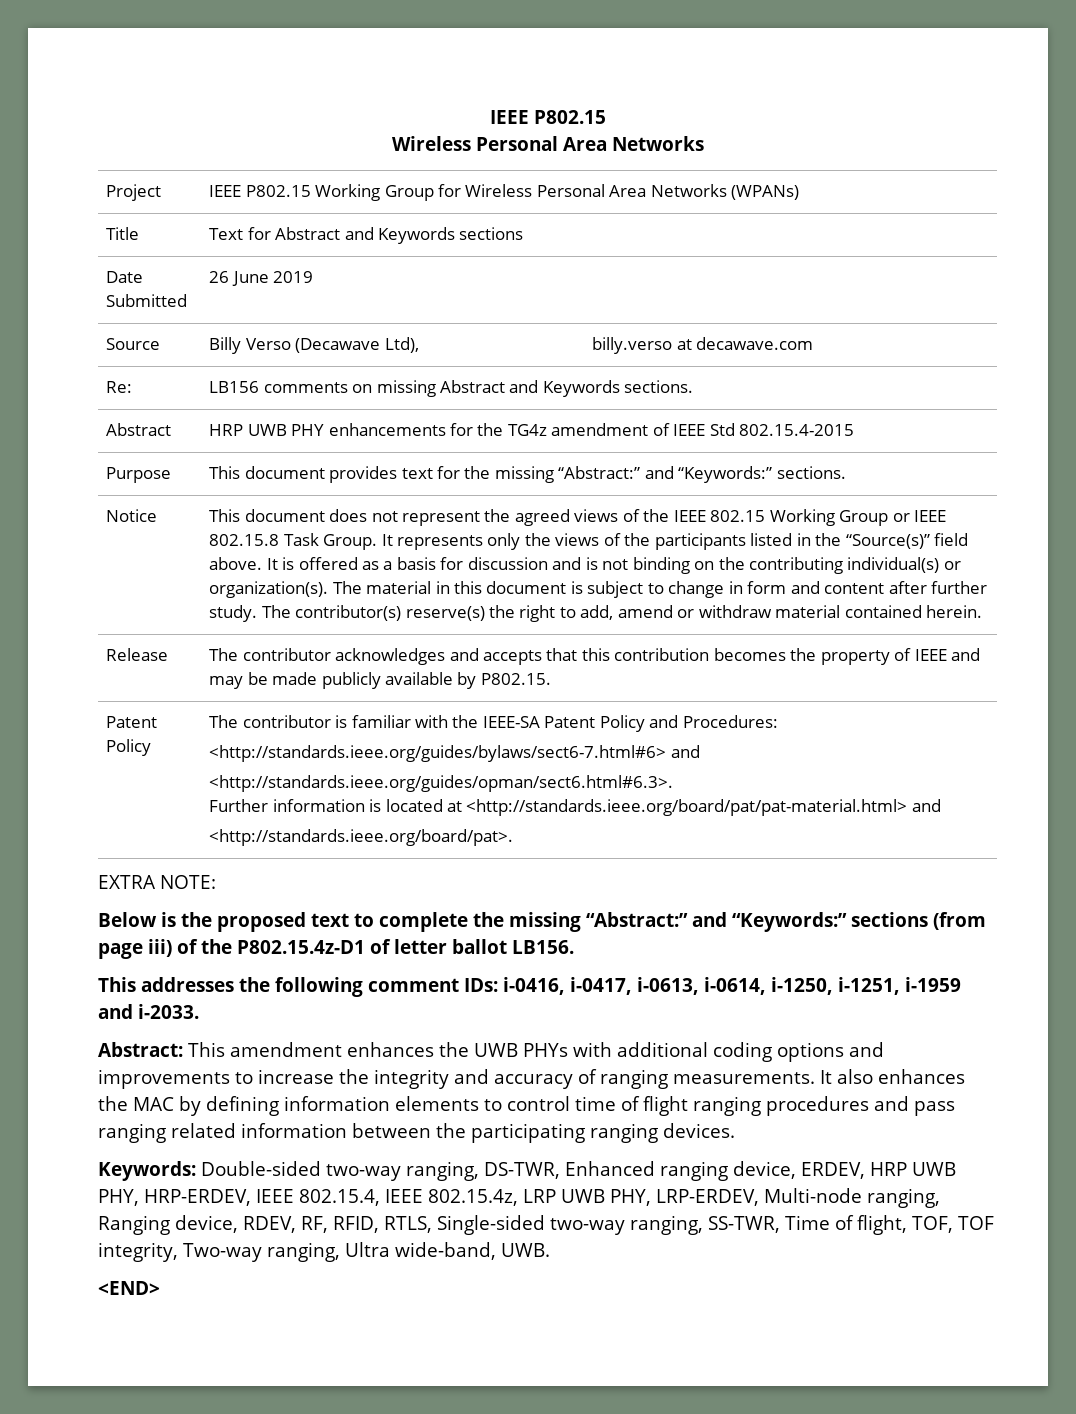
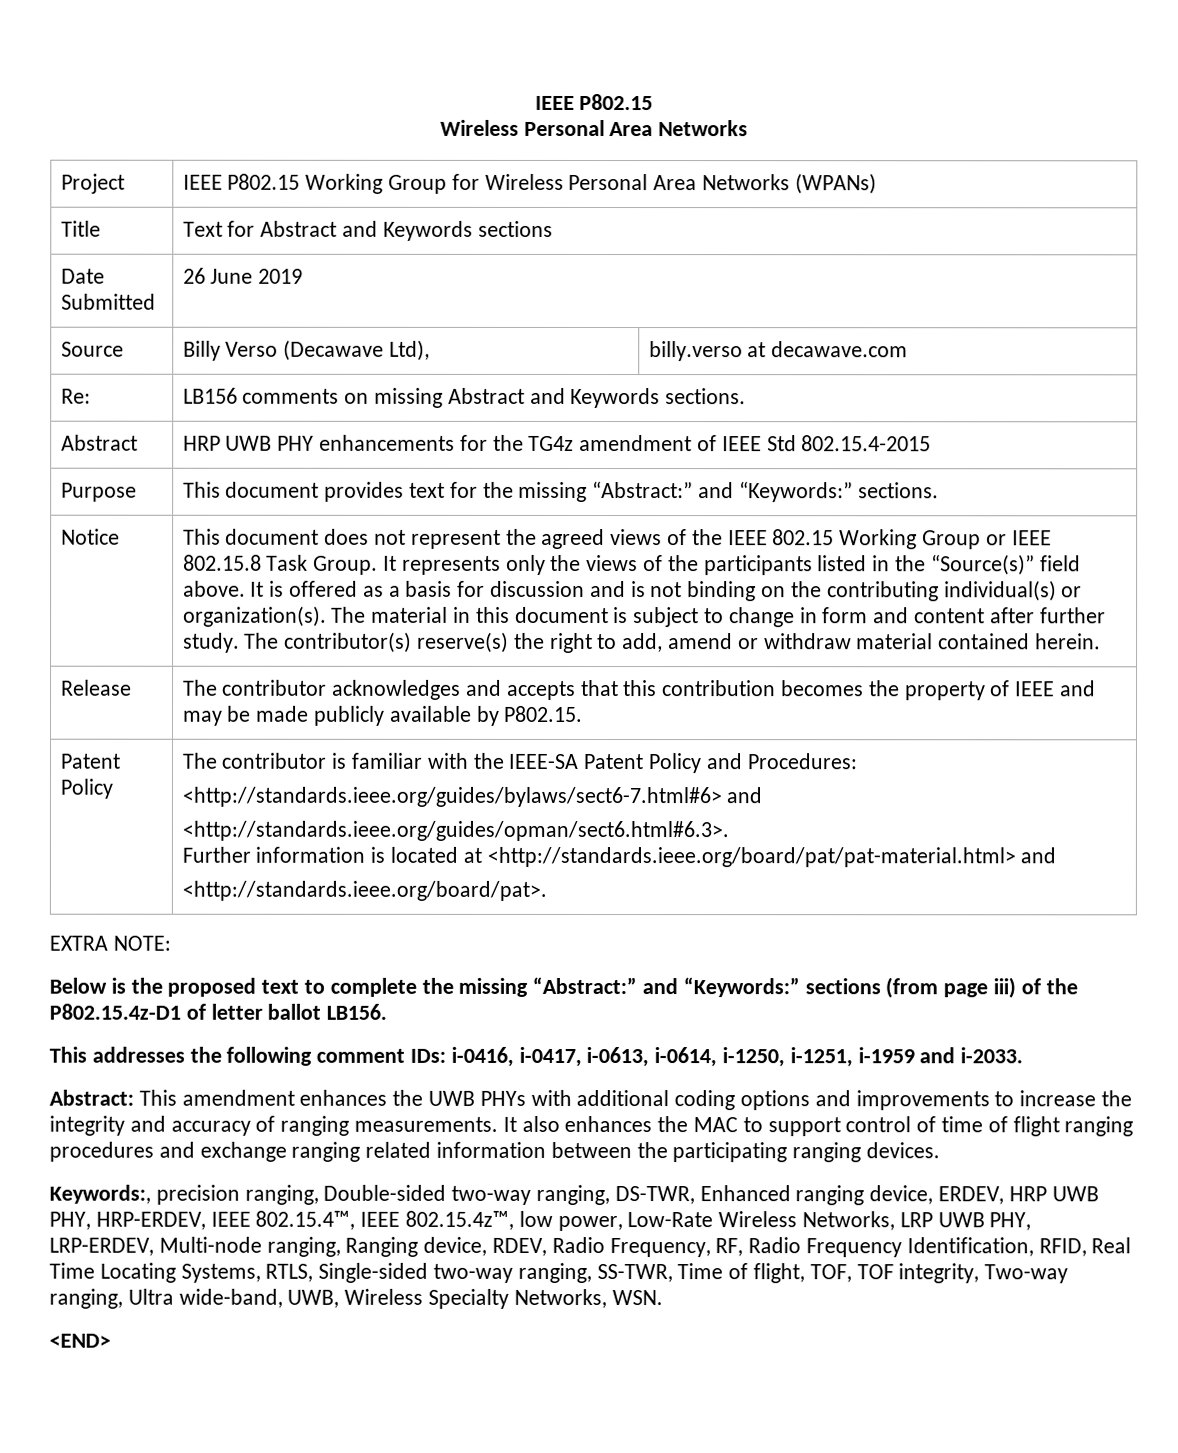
[179,1096,570,1116] by defining information elements to control -> [742,1116,937,1137] to support control of
[914,1101,955,1116] pass -> [199,1141,287,1162] exchange
[98,1161,196,1181] Keywords: -> [49,1184,319,1205] Keywords:, precision ranging,
[298,1189,518,1206] 802.15.4, IEEE 802.15.4z, -> [255,1210,896,1232] 802.15.4™, IEEE 802.15.4z™, low power, Low-Rate Wireless Networks,
[300,1216,379,1233] RF, RFID, -> [551,1236,1132,1258] [49,1262,261,1283] Radio Frequency, RF, Radio Frequency Identification, RFID, Real Time Locating Systems,
[500,1243,550,1257] UWB. -> [287,1288,663,1309] UWB, Wireless Specialty Networks, WSN.

